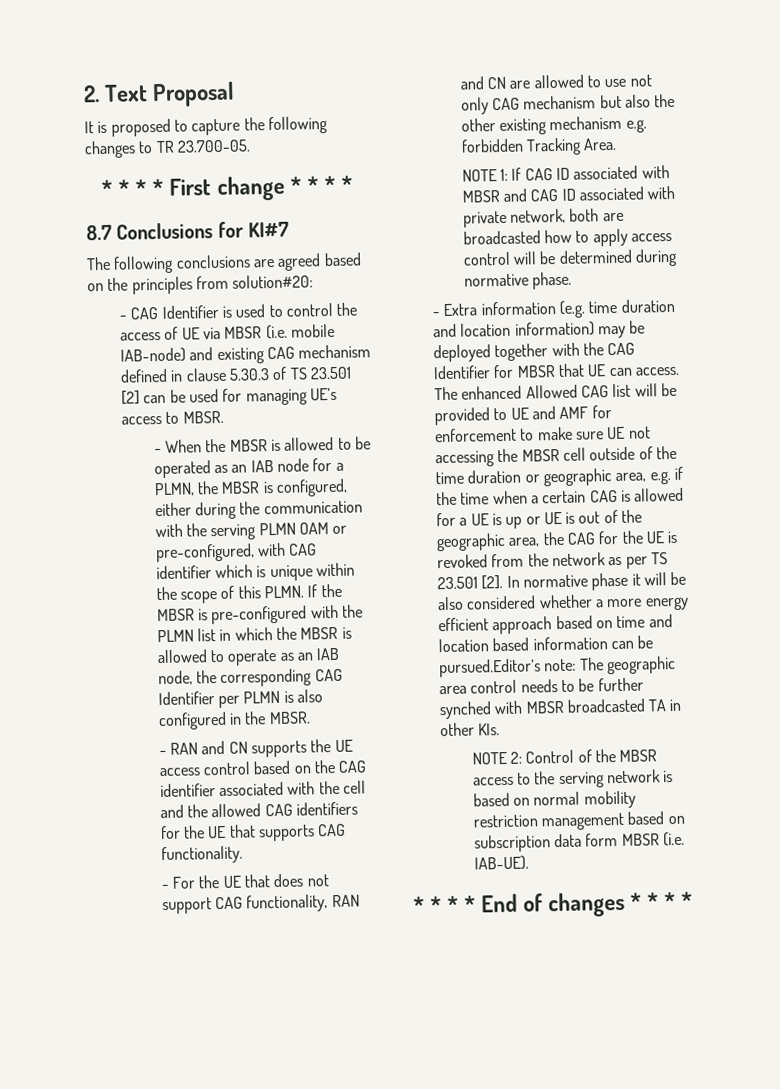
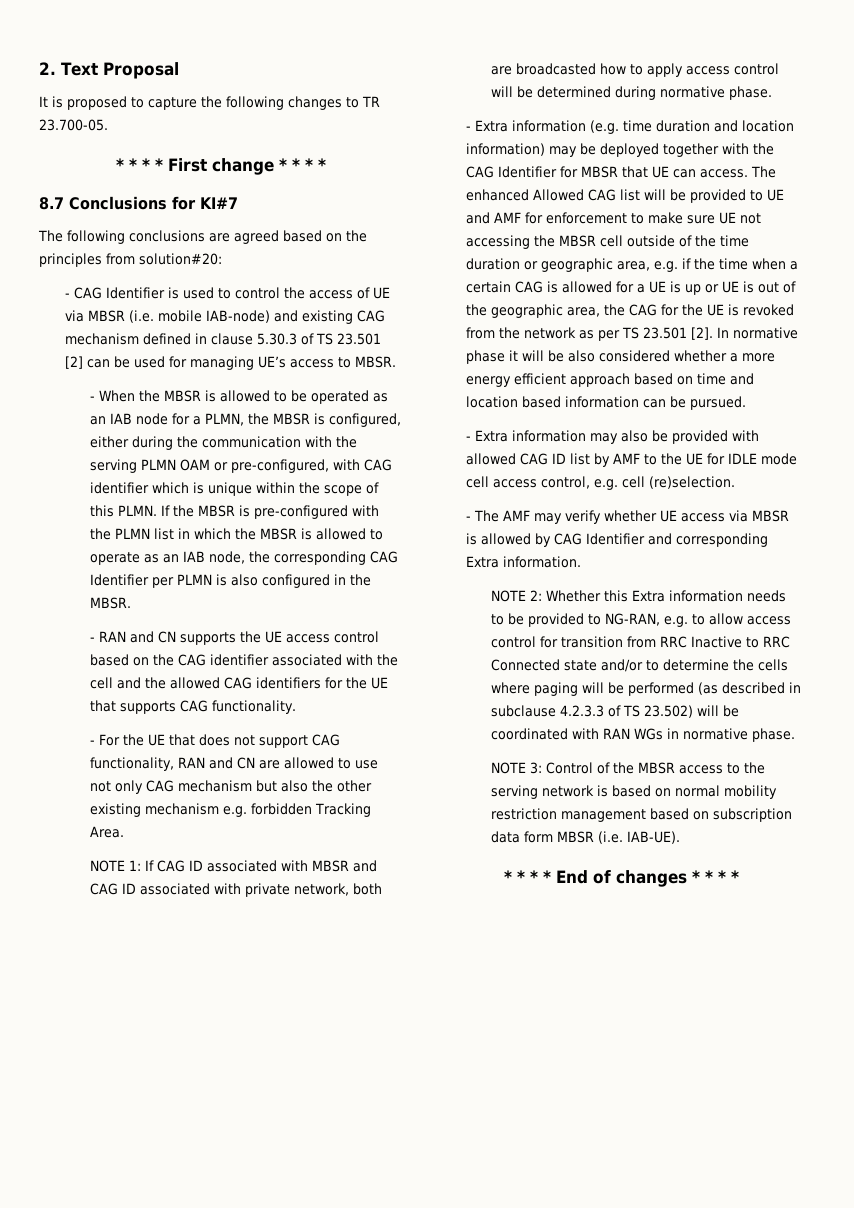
[438,655,676,678] [438,677,644,695] [438,698,682,720] [439,722,501,737] [471,751,523,765] pursued.Editor’s note: The geographic area control needs to be further synched with MBSR broadcasted TA in other KIs. // NOTE 2: -> [689,396,746,410] [465,430,759,444] [465,453,797,467] [465,476,735,490] [465,510,789,524] [465,533,768,547] [465,556,581,568] [491,590,787,602] [491,613,792,627] [491,636,791,648] [491,659,789,672] [491,682,802,696] [491,705,740,718] [491,728,796,742] [491,762,543,774] pursued. // - Extra information may also be provided with allowed CAG ID list by AMF to the UE for IDLE mode cell access control, e.g. cell (re)selection. // - The AMF may verify whether UE access via MBSR is allowed by CAG Identifier and corresponding Extra information. // NOTE 2: Whether this Extra information needs to be provided to NG-RAN, e.g. to allow access control for transition from RRC Inactive to RRC Connected state and/or to determine the cells where paging will be performed (as described in subclause 4.2.3.3 of TS 23.502) will be coordinated with RAN WGs in normative phase. // NOTE 3:

